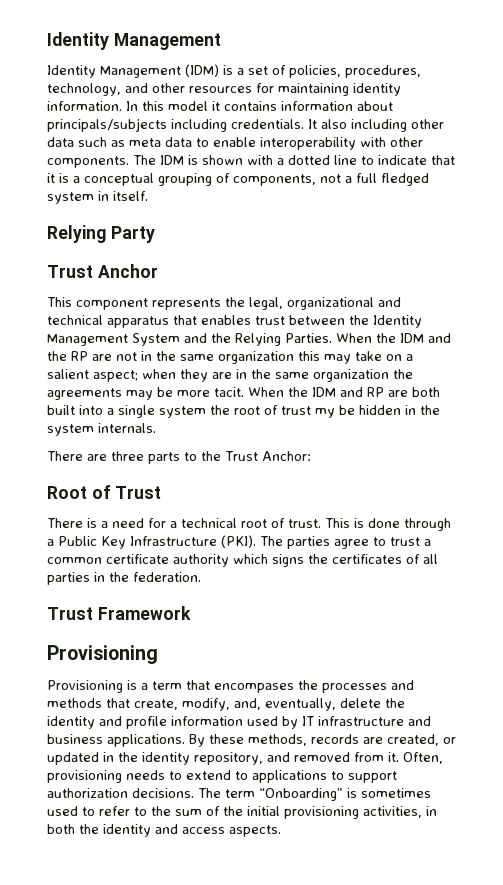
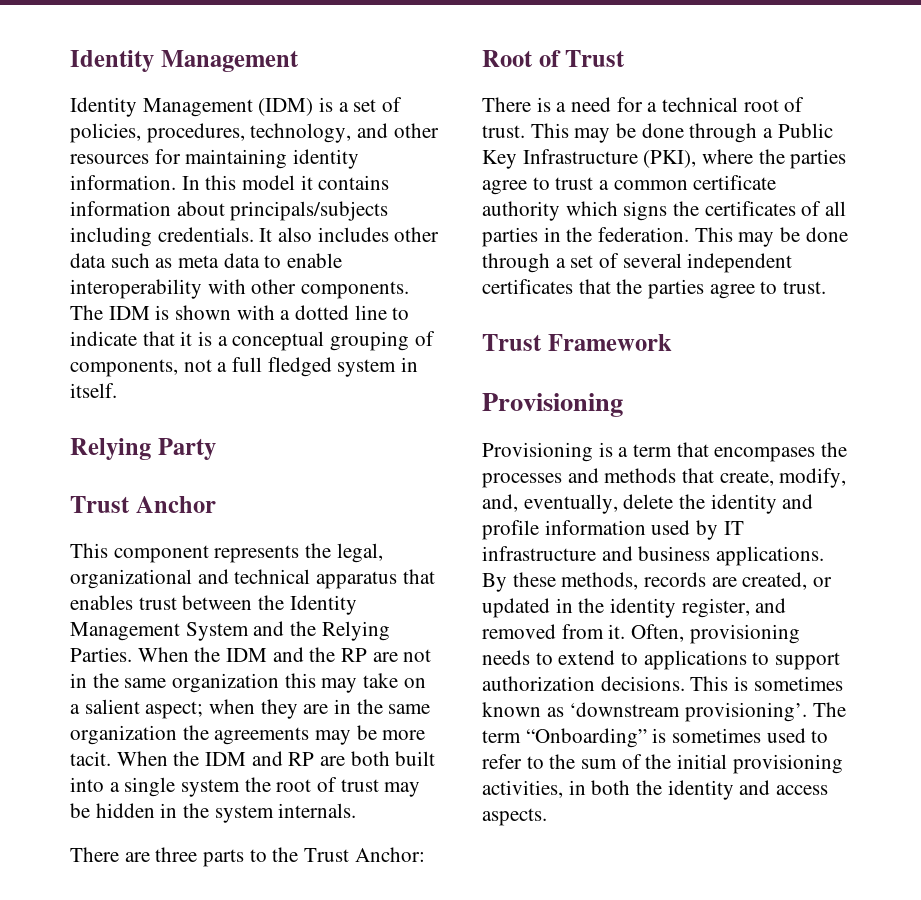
[351,119,407,132] including -> [317,227,389,242] includes
[315,408,335,418] my -> [384,782,421,797] may
[354,518,364,528] is -> [574,123,637,143] may be
[221,535,283,548] (PKI). The -> [643,149,785,168] (PKI), where the
(201, 577) none -> [694,227,848,247] [482,253,793,273] [482,279,827,299] This may be done through a set of several independent certificates that the parties agree to trust.
[194,752,263,765] repository, -> [681,598,750,618] register,
(194, 793) none -> [690,676,843,691] [482,702,808,722] This is sometimes known as ‘downstream provisioning’.

